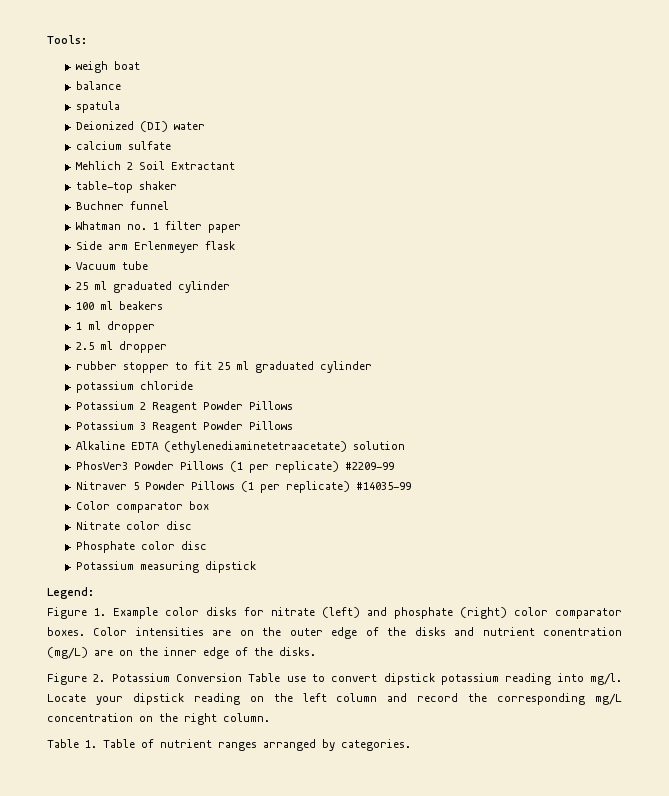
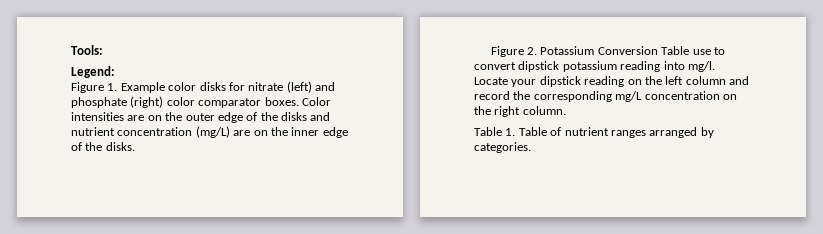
[75,61,140,73] [75,81,121,90] [75,101,120,113] [75,121,205,132] [75,141,171,150] [75,161,235,170] [75,181,177,193] [75,201,169,210] [75,221,241,233] [75,241,235,253] [75,261,148,270] [75,281,230,293] [75,301,163,310] [75,321,155,333] [75,341,167,353] [75,361,372,373] [75,381,193,393] [75,401,293,413] [75,421,293,433] [75,441,405,453] [75,461,394,473] [75,481,411,493] [75,501,209,513] [75,521,192,530] [75,541,207,553] [75,561,256,573] // weigh boat // balance // spatula // Deionized (DI) water // calcium sulfate // Mehlich 2 Soil Extractant // table-top shaker // Buchner funnel // Whatman no. 1 filter paper // Side arm Erlenmeyer flask // Vacuum tube // 25 ml graduated cylinder // 100 ml beakers // 1 ml dropper // 2.5 ml dropper // rubber stopper to fit 25 ml graduated cylinder // potassium chloride // Potassium 2 Reagent Powder Pillows // Potassium 3 Reagent Powder Pillows // Alkaline EDTA (ethylenediaminetetraacetate) solution // PhosVer3 Powder Pillows (1 per replicate) #2209-99 // Nitraver 5 Powder Pillows (1 per replicate) #14035-99 // Color comparator box // Nitrate color disc // Phosphate color disc // Potassium measuring dipstick -> (103, 50) none
[542,627,622,636] conentration -> [117,127,193,136] concentration

